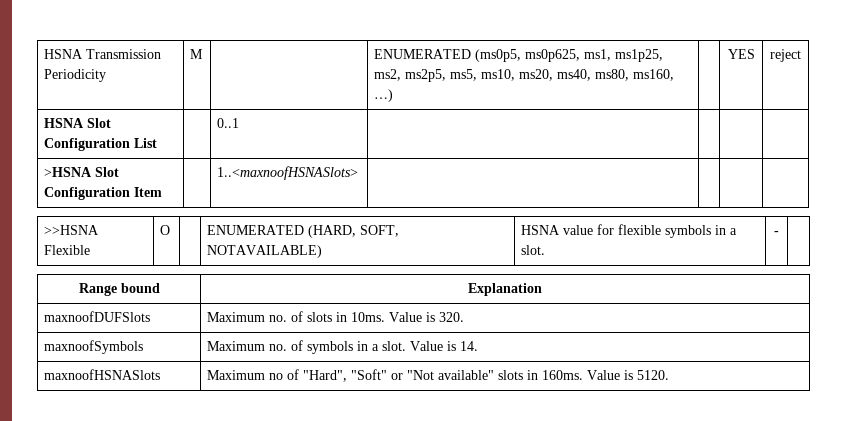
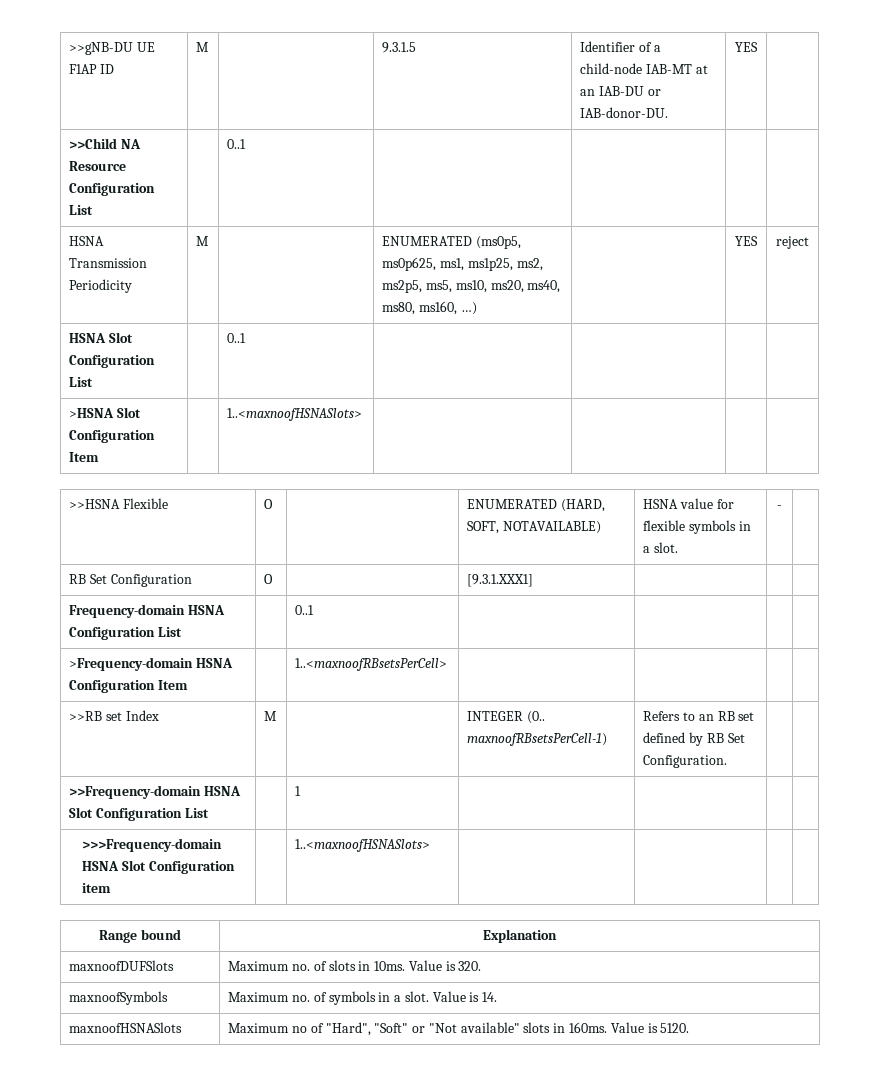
(44, 54) none -> [69,42,156,55] [69,64,115,74] [196,42,210,52] [382,42,417,53] [580,41,661,52] [580,63,708,74] [580,86,661,96] [580,107,669,118] [735,42,758,52] [69,138,142,149] [69,161,127,171] [69,183,156,196] [69,205,94,215] [227,139,247,149] >>gNB-DU UE F1AP ID | M | | 9.3.1.5 | Identifier of a child-node IAB-MT at an IAB-DU or IAB-donor-DU. | YES | // >>Child NA Resource Configuration List | | 0..1 | | | | //
(779, 233) none -> [69,574,192,587] [264,574,274,584] [467,574,534,587] [69,604,226,618] [69,627,183,640] [295,605,315,615] [69,657,234,671] [69,680,189,693] [295,658,448,671] [69,710,159,721] [264,711,278,721] [467,711,546,724] [467,733,608,746] [643,711,755,721] [643,732,745,746] [643,755,728,768] [69,785,242,799] [69,807,209,821] [295,786,302,796] [82,838,223,852] [82,860,235,874] [82,883,112,893] [295,839,431,852] // RB Set Configuration | O | | [9.3.1.XXX1] | | | // Frequency-domain HSNA Configuration List | | 0..1 | | | | // >Frequency-domain HSNA Configuration Item | | 1..<maxnoofRBsetsPerCell> | | | | // >>RB set Index | M | | INTEGER (0.. maxnoofRBsetsPerCell-1) | Refers to an RB set defined by RB Set Configuration. | | // >>Frequency-domain HSNA Slot Configuration List | | 1 | | | | // >>>Frequency-domain HSNA Slot Configuration item | | 1..<maxnoofHSNASlots> | | | |

